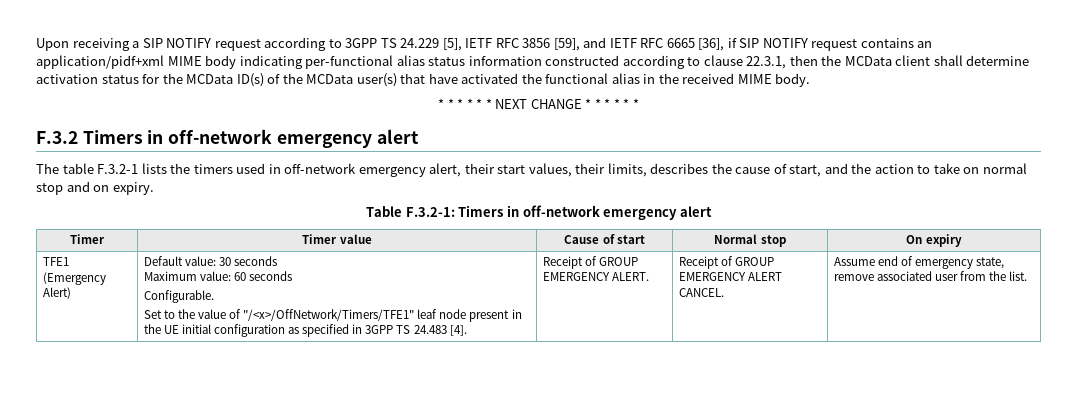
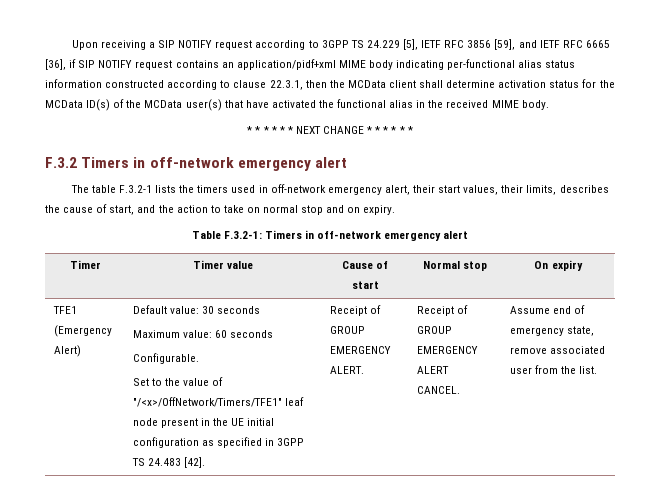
[449,325,467,336] [4]. -> [184,457,206,468] [42].

